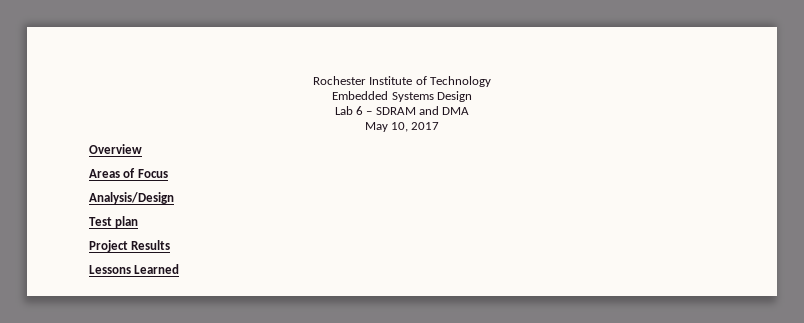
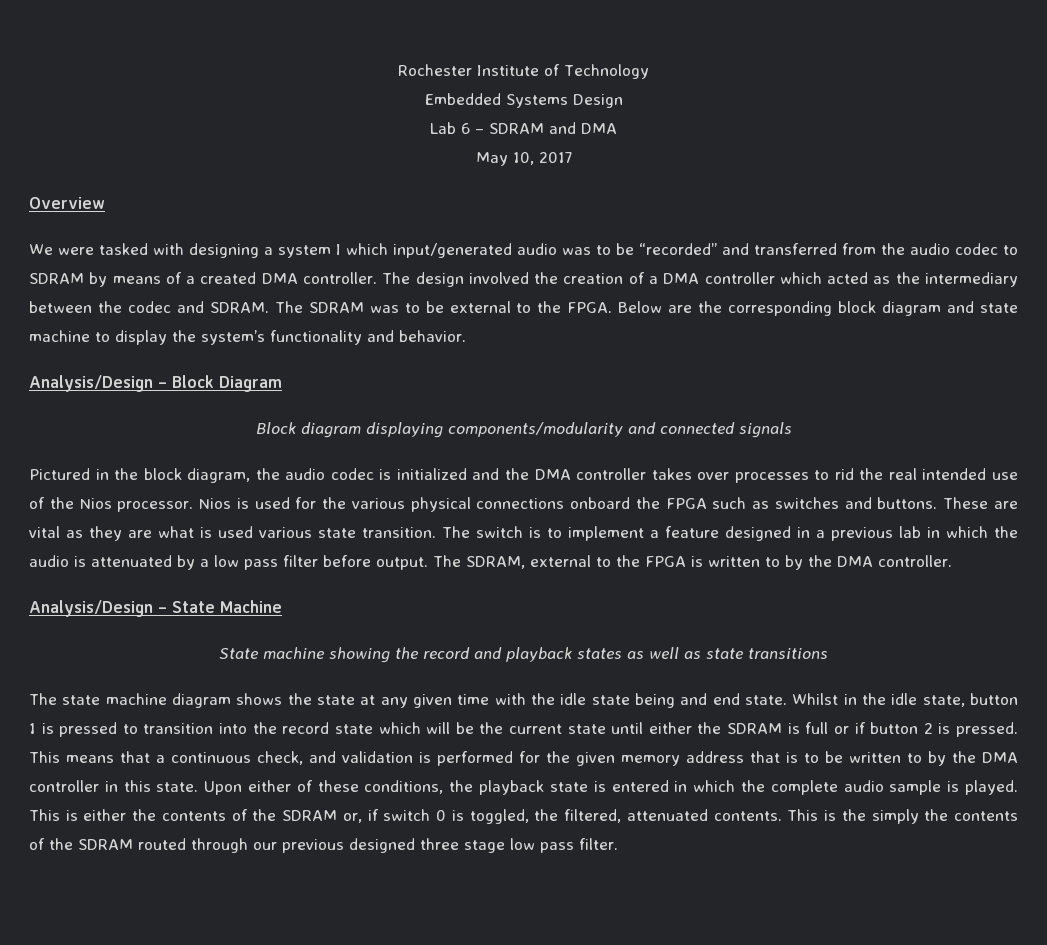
[89,168,168,178] [89,192,174,204] [89,216,139,228] [89,240,171,252] [89,264,180,274] Areas of Focus // Analysis/Design // Test plan // Project Results // Lessons Learned -> [29,243,1018,258] [29,272,1019,287] [29,301,1019,316] [29,330,466,345] [29,375,282,392] [255,422,792,438] [29,468,1018,483] [29,497,1019,512] [29,526,1018,541] [29,555,952,570] [29,600,282,617] [219,647,828,663] [29,693,1019,708] [29,722,1019,737] [29,751,1018,766] [29,780,1019,795] [29,809,1019,824] [29,838,618,853] We were tasked with designing a system I which input/generated audio was to be “recorded” and transferred from the audio codec to SDRAM by means of a created DMA controller. The design involved the creation of a DMA controller which acted as the intermediary between the codec and SDRAM. The SDRAM was to be external to the FPGA. Below are the corresponding block diagram and state machine to display the system’s functionality and behavior. // Analysis/Design – Block Diagram // Block diagram displaying components/modularity and connected signals // Pictured in the block diagram, the audio codec is initialized and the DMA controller takes over processes to rid the real intended use of the Nios processor. Nios is used for the various physical connections onboard the FPGA such as switches and buttons. These are vital as they are what is used various state transition. The switch is to implement a feature designed in a previous lab in which the audio is attenuated by a low pass filter before output. The SDRAM, external to the FPGA is written to by the DMA controller. // Analysis/Design – State Machine // State machine showing the record and playback states as well as state transitions // The state machine diagram shows the state at any given time with the idle state being and end state. Whilst in the idle state, button 1 is pressed to transition into the record state which will be the current state until either the SDRAM is full or if button 2 is pressed. This means that a continuous check, and validation is performed for the given memory address that is to be written to by the DMA controller in this state. Upon either of these conditions, the playback state is entered in which the complete audio sample is played. This is either the contents of the SDRAM or, if switch 0 is toggled, the filtered, attenuated contents. This is the simply the contents of the SDRAM routed through our previous designed three stage low pass filter.

